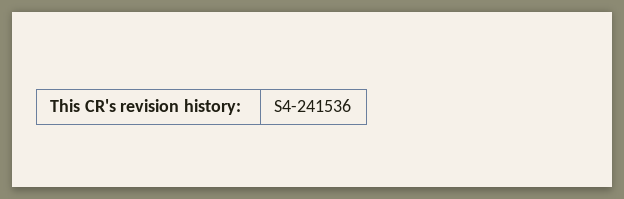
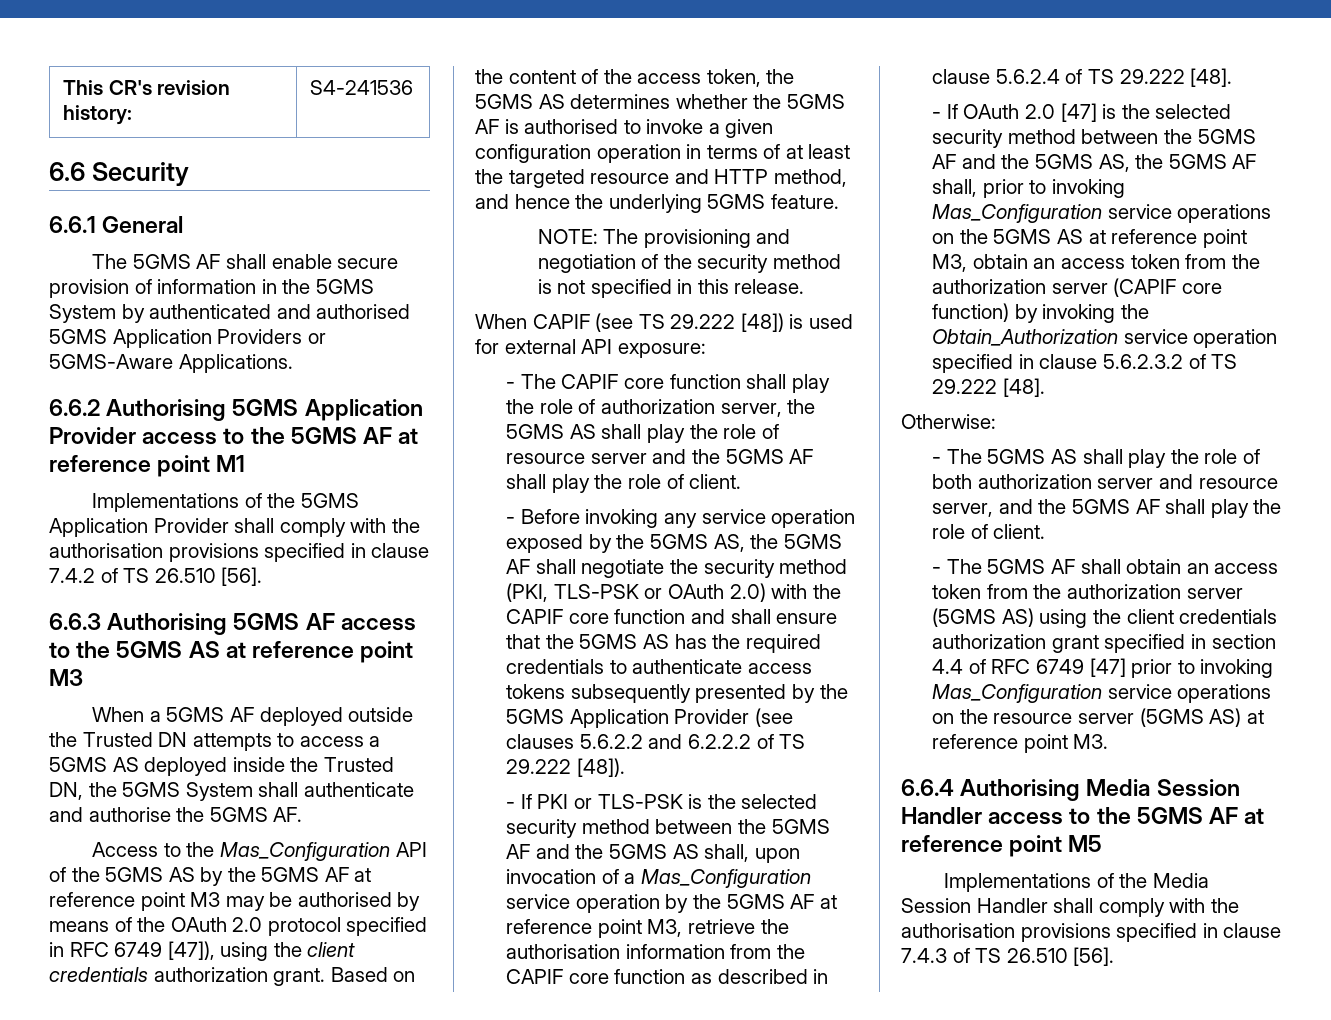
(351, 105) none -> [49,162,189,186] [49,216,184,233] [92,254,399,269] [49,279,374,298] [49,304,411,323] [49,329,326,348] [49,354,293,373] [49,399,423,421] [49,427,419,445] [49,455,246,477] [92,493,360,512] [49,518,420,537] [49,543,430,562] [49,567,263,586] [49,613,416,635] [49,641,414,663] [49,669,83,686] [92,707,414,726] [49,732,381,751] [49,757,394,776] [49,782,414,801] [49,807,303,822] [92,842,427,861] [49,867,372,886] [49,892,421,911] [49,917,428,936] [49,941,356,961] [49,967,416,986] [475,69,795,87] [475,94,845,109] [475,119,774,138] [475,144,851,163] [475,169,847,188] [475,194,839,213] [537,229,791,248] [537,254,841,273] [537,279,805,298] [475,313,853,332] [475,339,706,358] [506,374,830,393] [506,399,816,417] [506,424,779,443] [506,449,814,464] [506,474,742,493] [506,509,856,528] [506,534,842,553] [506,559,848,578] [506,583,841,602] [506,609,838,624] [506,634,821,653] [506,659,812,674] [506,684,848,703] [506,708,793,728] [506,734,806,749] [506,758,625,777] [506,794,818,809] [506,819,830,838] [506,844,800,863] [506,869,811,888] [506,894,837,913] [506,919,789,938] [506,944,805,959] [506,969,829,984] [932,68,1233,87] [932,103,1232,122] [932,129,1256,148] [932,154,1257,172] [932,179,1125,198] [932,204,1272,223] [932,229,1247,248] [932,254,1260,272] [932,278,1222,297] [932,303,1149,323] [932,329,1278,348] [932,354,1238,373] [932,378,1045,397] [901,414,996,429] [932,449,1260,468] [932,474,1278,489] [932,499,1282,518] [932,524,1046,539] [932,559,1279,574] [932,584,1243,599] [932,608,1278,628] [932,634,1276,653] [932,658,1274,678] [932,684,1272,703] [932,708,1264,727] [932,734,1109,753] [901,779,1240,801] [901,807,1265,825] [901,835,1103,857] [944,873,1210,892] [901,898,1239,917] [901,923,1282,942] [901,947,1115,966] // 6.6 Security // 6.6.1 General // The 5GMS AF shall enable secure provision of information in the 5GMS System by authenticated and authorised 5GMS Application Providers or 5GMS-Aware Applications. // 6.6.2 Authorising 5GMS Application Provider access to the 5GMS AF at reference point M1 // Implementations of the 5GMS Application Provider shall comply with the authorisation provisions specified in clause 7.4.2 of TS 26.510 [56]. // 6.6.3 Authorising 5GMS AF access to the 5GMS AS at reference point M3 // When a 5GMS AF deployed outside the Trusted DN attempts to access a 5GMS AS deployed inside the Trusted DN, the 5GMS System shall authenticate and authorise the 5GMS AF. // Access to the Mas_Configuration API of the 5GMS AS by the 5GMS AF at reference point M3 may be authorised by means of the OAuth 2.0 protocol specified in RFC 6749 [47]), using the client credentials authorization grant. Based on the content of the access token, the 5GMS AS determines whether the 5GMS AF is authorised to invoke a given configuration operation in terms of at least the targeted resource and HTTP method, and hence the underlying 5GMS feature. // NOTE: The provisioning and negotiation of the security method is not specified in this release. // When CAPIF (see TS 29.222 [48]) is used for external API exposure: // - The CAPIF core function shall play the role of authorization server, the 5GMS AS shall play the role of resource server and the 5GMS AF shall play the role of client. // - Before invoking any service operation exposed by the 5GMS AS, the 5GMS AF shall negotiate the security method (PKI, TLS-PSK or OAuth 2.0) with the CAPIF core function and shall ensure that the 5GMS AS has the required credentials to authenticate access tokens subsequently presented by the 5GMS Application Provider (see clauses 5.6.2.2 and 6.2.2.2 of TS 29.222 [48]). // - If PKI or TLS-PSK is the selected security method between the 5GMS AF and the 5GMS AS shall, upon invocation of a Mas_Configuration service operation by the 5GMS AF at reference point M3, retrieve the authorisation information from the CAPIF core function as described in clause 5.6.2.4 of TS 29.222 [48]. // - If OAuth 2.0 [47] is the selected security method between the 5GMS AF and the 5GMS AS, the 5GMS AF shall, prior to invoking Mas_Configuration service operations on the 5GMS AS at reference point M3, obtain an access token from the authorization server (CAPIF core function) by invoking the Obtain_Authorization service operation specified in clause 5.6.2.3.2 of TS 29.222 [48]. // Otherwise: // - The 5GMS AS shall play the role of both authorization server and resource server, and the 5GMS AF shall play the role of client. // - The 5GMS AF shall obtain an access token from the authorization server (5GMS AS) using the client credentials authorization grant specified in section 4.4 of RFC 6749 [47] prior to invoking Mas_Configuration service operations on the resource server (5GMS AS) at reference point M3. // 6.6.4 Authorising Media Session Handler access to the 5GMS AF at reference point M5 // Implementations of the Media Session Handler shall comply with the authorisation provisions specified in clause 7.4.3 of TS 26.510 [56].

